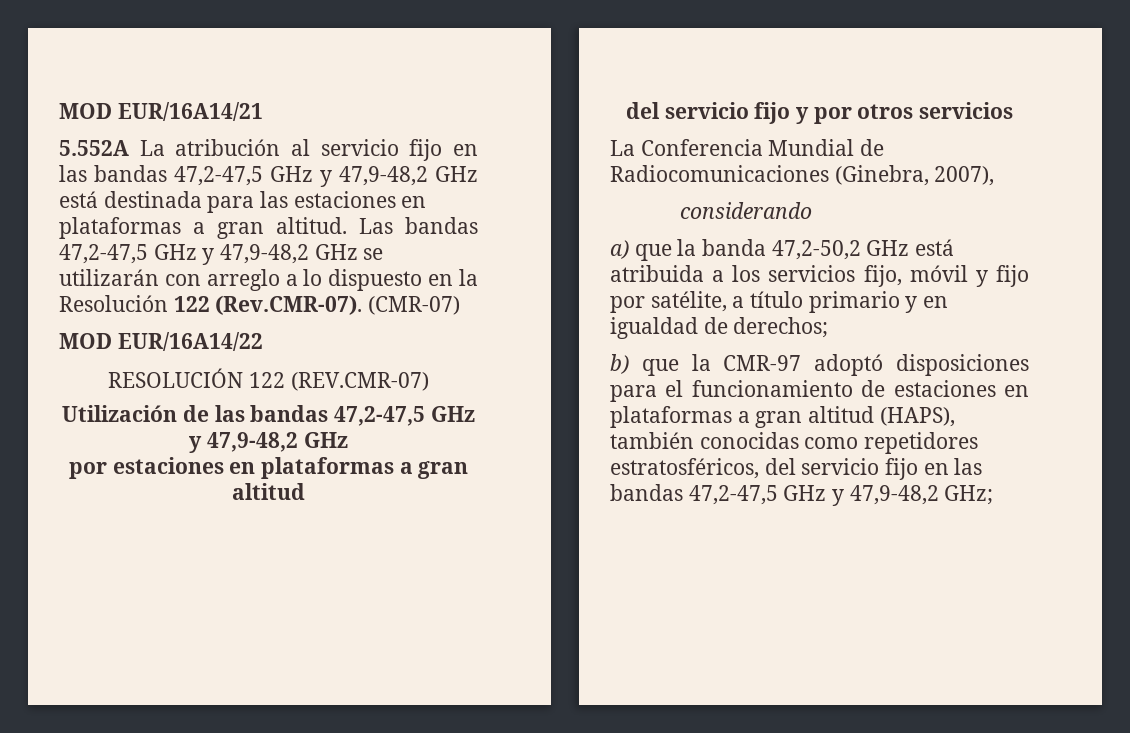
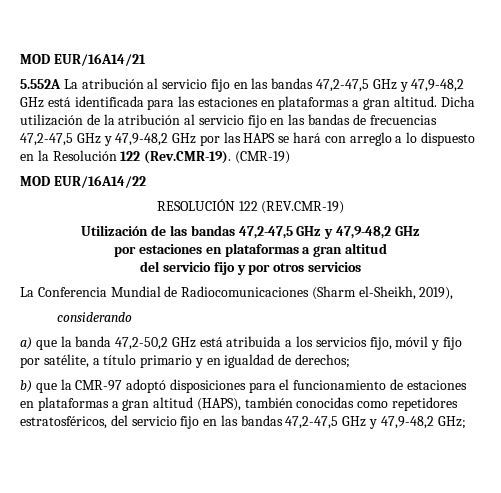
[103,191,202,208] destinada -> [74,96,144,107] identificada
[359,217,478,234] [59,244,384,265] [59,269,159,286] Las bandas 47,2-47,5 GHz y 47,9-48,2 GHz se utilizarán -> [440,96,475,107] [20,114,437,128] [20,132,322,146] Dicha utilización de la atribución al servicio fijo en las bandas de frecuencias 47,2-47,5 GHz y 47,9-48,2 GHz por las HAPS se hará
[215,295,461,315] (Rev.CMR-07). (CMR-07) -> [144,150,290,164] (Rev.CMR-19). (CMR-19)
[290,372,429,391] (REV.CMR-07) -> [261,201,345,214] (REV.CMR-19)
[834,165,995,186] (Ginebra, 2007), -> [311,286,454,300] (Sharm el-Sheikh, 2019),

